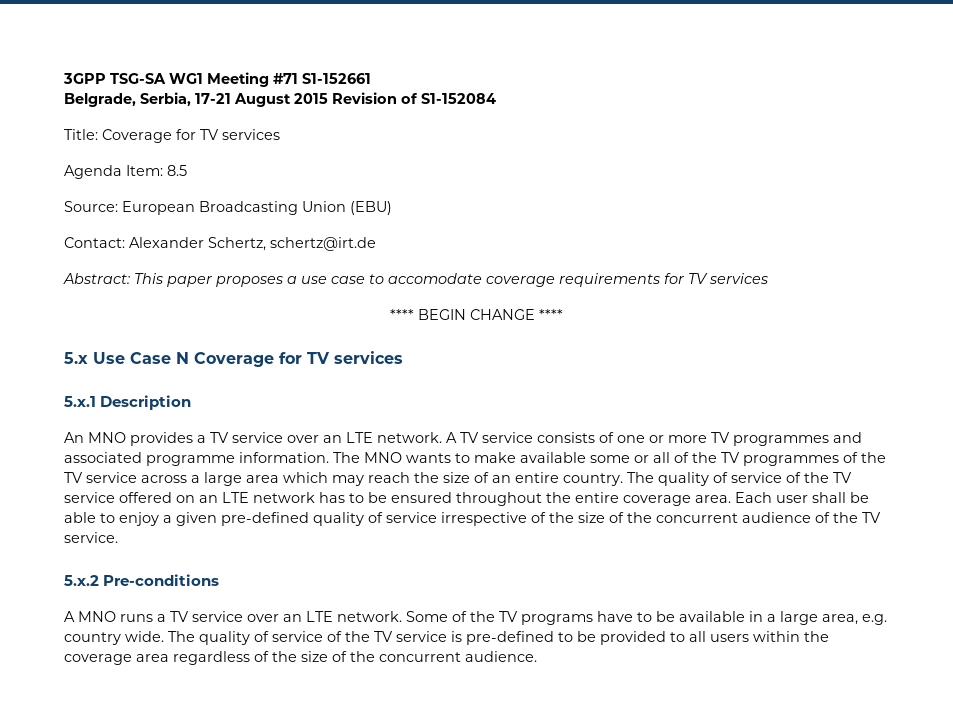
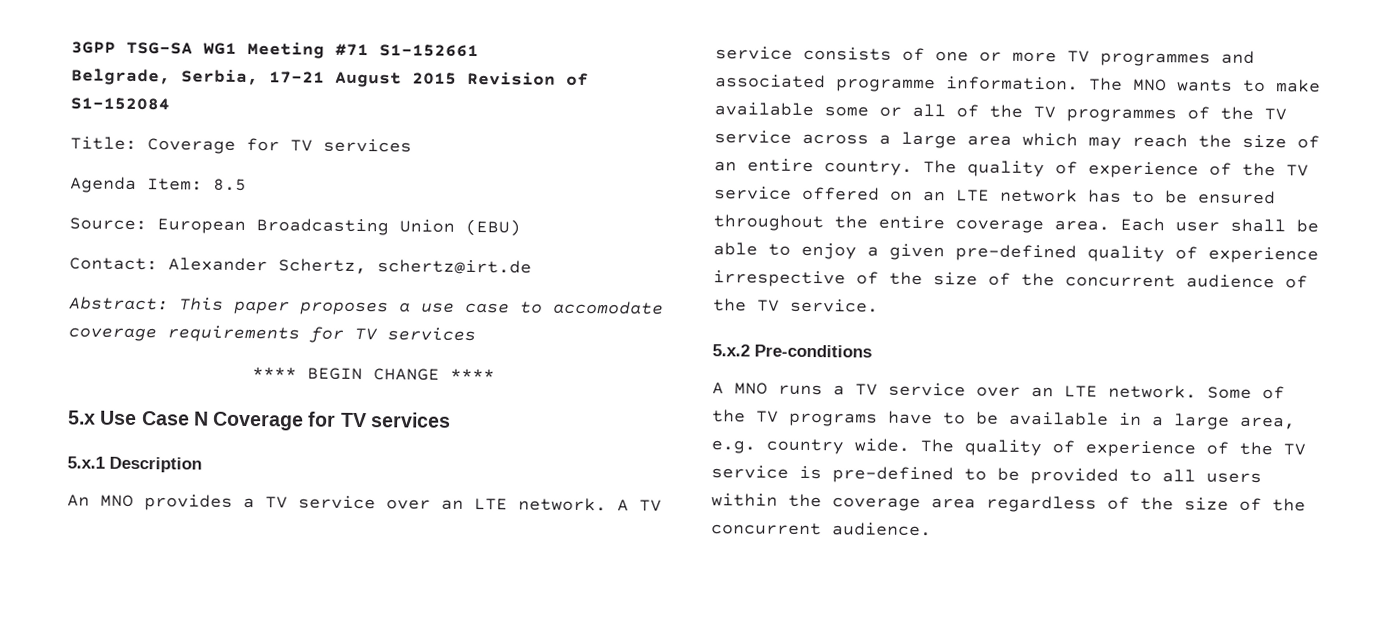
[731,472,782,483] service -> [1088,161,1199,179] experience
[386,512,437,523] service -> [1208,246,1319,264] experience
[272,631,323,642] service -> [1085,440,1196,458] experience

